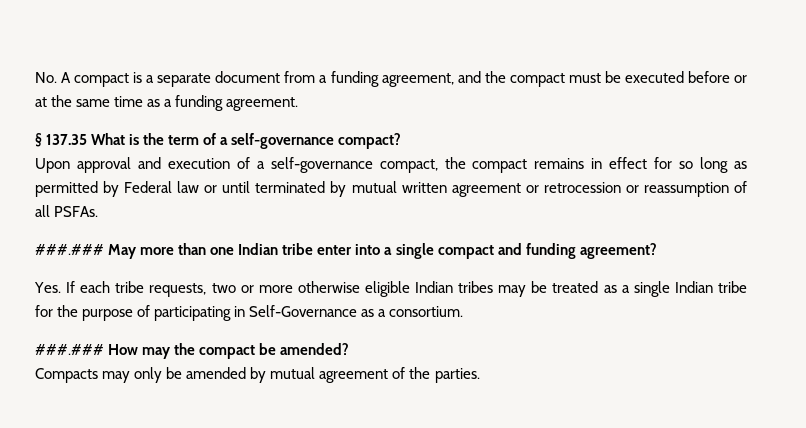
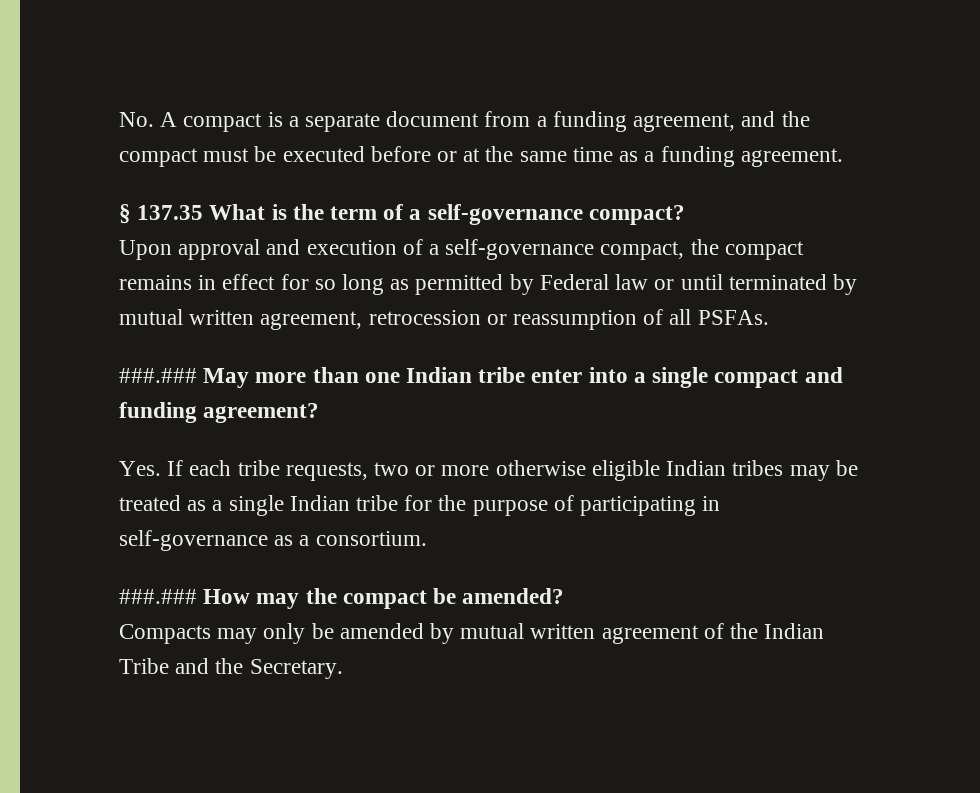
[451,183,539,197] agreement or -> [260,311,363,330] agreement,
[249,305,358,317] Self-Governance -> [119,530,268,551] self-governance
(316, 373) none -> [530,624,596,639] written
[434,368,480,383] parties. -> [764,623,825,639] [119,658,343,679] Indian Tribe and the Secretary.

